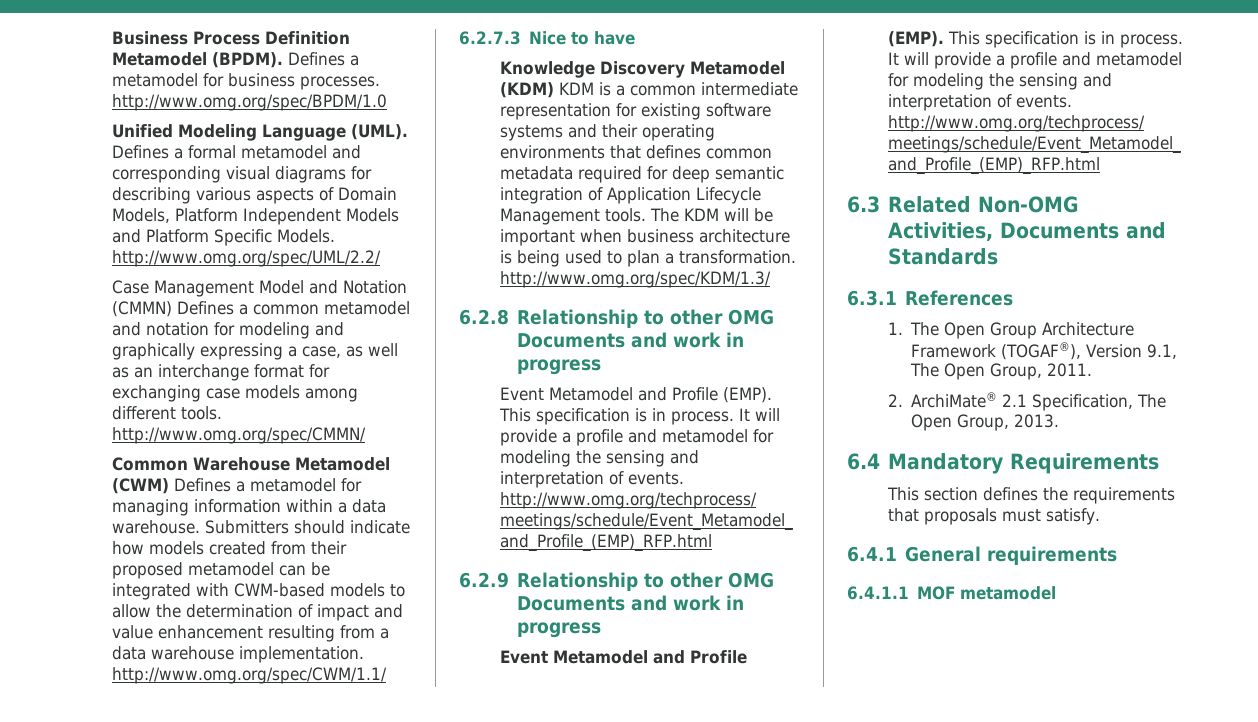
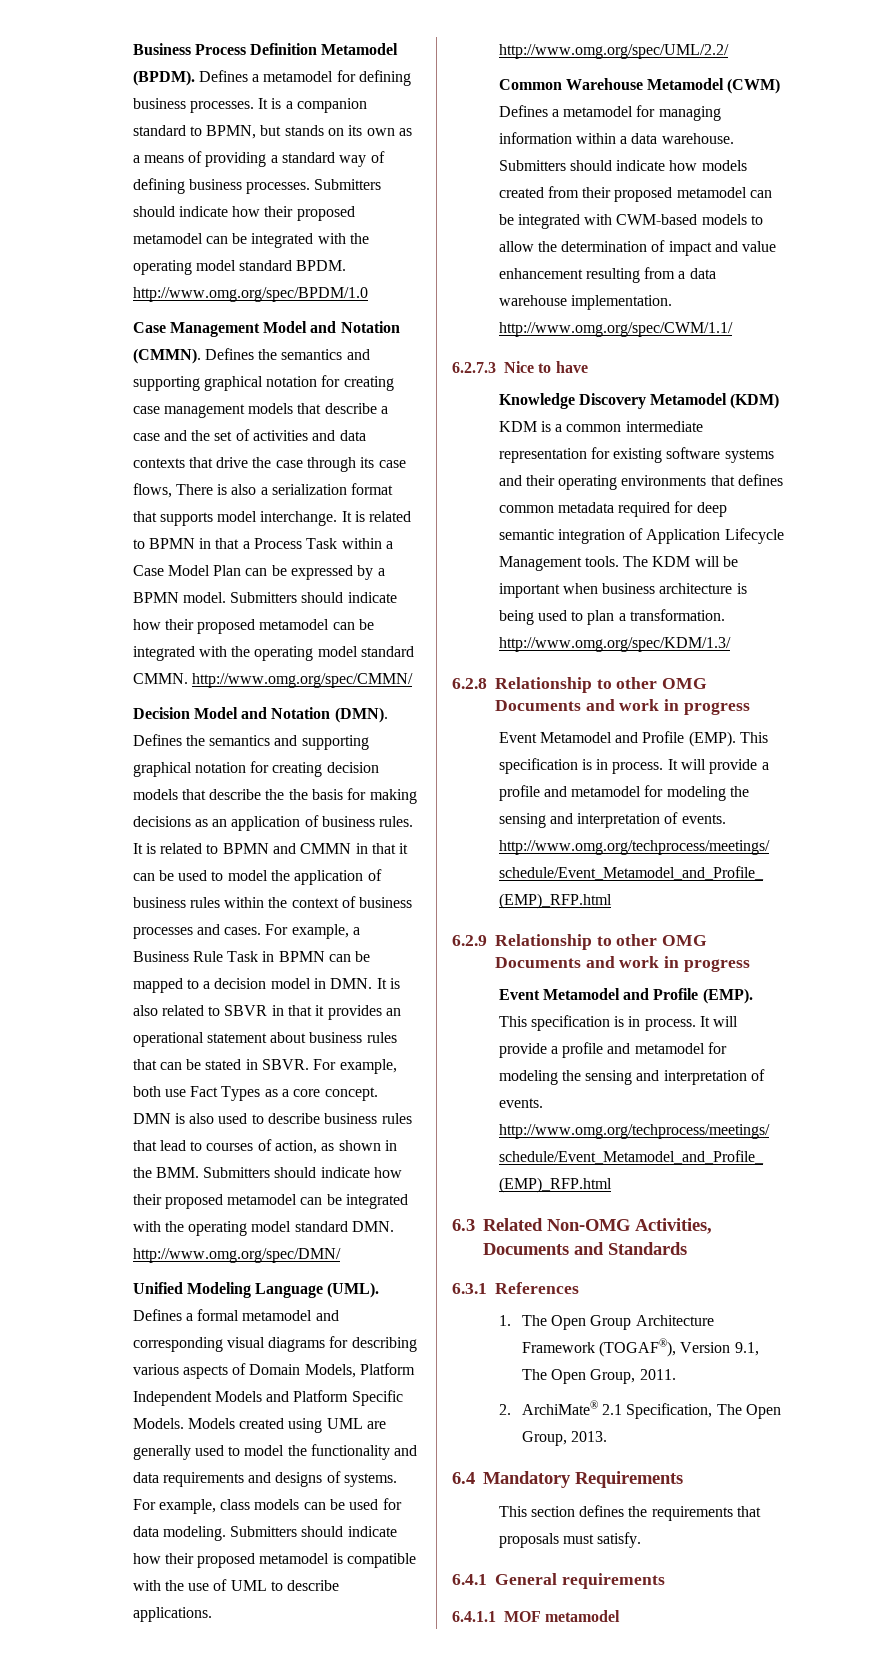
[227,73,380,90] [111,94,387,111] business processes. http://www.omg.org/spec/BPDM/1.0 -> [359,70,412,86] [132,98,368,113] [132,125,413,139] [132,151,385,167] [132,178,382,194] [132,206,355,221] [132,233,370,248] [132,260,347,275] [132,287,368,302] [132,321,400,337] [132,348,370,364] [132,375,394,391] [132,403,389,418] [132,429,366,441] [132,457,406,472] [132,483,394,498] [132,511,412,526] [132,538,394,549] [132,565,385,580] [132,592,397,603] [132,619,375,634] [132,646,415,661] [132,673,413,688] [132,707,388,723] [132,734,369,750] [132,761,379,777] [132,788,417,804] [132,815,414,831] [132,843,409,854] [132,869,382,885] [132,896,413,908] [132,924,361,939] [132,951,371,962] [132,978,401,993] [132,1005,402,1020] [132,1032,397,1047] [132,1059,397,1074] [132,1086,378,1101] [132,1113,412,1124] [132,1139,398,1154] [132,1167,403,1178] [132,1194,409,1209] [132,1221,395,1236] [132,1248,341,1263] defining business processes. It is a companion standard to BPMN, but stands on its own as a means of providing a standard way of defining business processes. Submitters should indicate how their proposed metamodel can be integrated with the operating model standard BPDM. http://www.omg.org/spec/BPDM/1.0 // Case Management Model and Notation (CMMN). Defines the semantics and supporting graphical notation for creating case management models that describe a case and the set of activities and data contexts that drive the case through its case flows, There is also a serialization format that supports model interchange. It is related to BPMN in that a Process Task within a Case Model Plan can be expressed by a BPMN model. Submitters should indicate how their proposed metamodel can be integrated with the operating model standard CMMN. http://www.omg.org/spec/CMMN/ // Decision Model and Notation (DMN). Defines the semantics and supporting graphical notation for creating decision models that describe the the basis for making decisions as an application of business rules. It is related to BPMN and CMMN in that it can be used to model the application of business rules within the context of business processes and cases. For example, a Business Rule Task in BPMN can be mapped to a decision model in DMN. It is also related to SBVR in that it provides an operational statement about business rules that can be stated in SBVR. For example, both use Fact Types as a core concept. DMN is also used to describe business rules that lead to courses of action, as shown in the BMM. Submitters should indicate how their proposed metamodel can be integrated with the operating model standard DMN. http://www.omg.org/spec/DMN/
[111,250,381,267] [111,280,407,297] [111,301,410,317] [111,322,344,339] [111,343,398,360] [111,364,330,381] [111,385,358,402] [111,406,222,420] [111,427,366,444] http://www.omg.org/spec/UML/2.2/ // Case Management Model and Notation (CMMN) Defines a common metamodel and notation for modeling and graphically expressing a case, as well as an interchange format for exchanging case models among different tools. http://www.omg.org/spec/CMMN/ -> [187,1418,387,1433] [132,1444,418,1460] [132,1471,398,1487] [132,1498,402,1514] [132,1526,397,1541] [132,1553,417,1568] [132,1579,340,1591] [132,1607,212,1622] [498,44,729,59] Models created using UML are generally used to model the functionality and data requirements and designs of systems. For example, class models can be used for data modeling. Submitters should indicate how their proposed metamodel is compatible with the use of UML to describe applications. http://www.omg.org/spec/UML/2.2/

